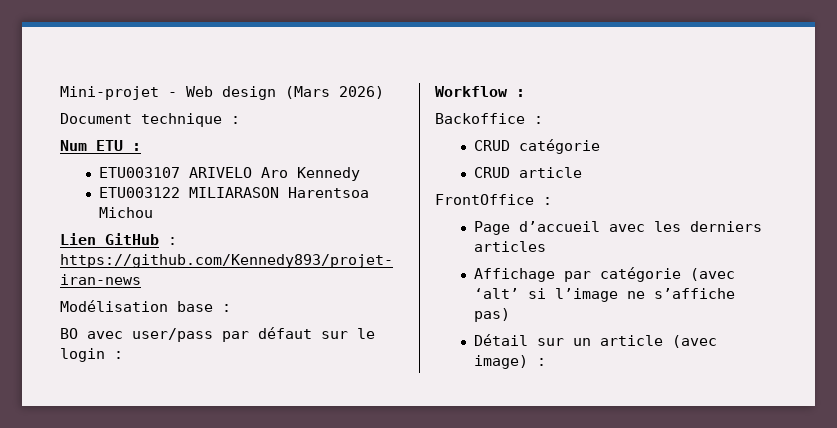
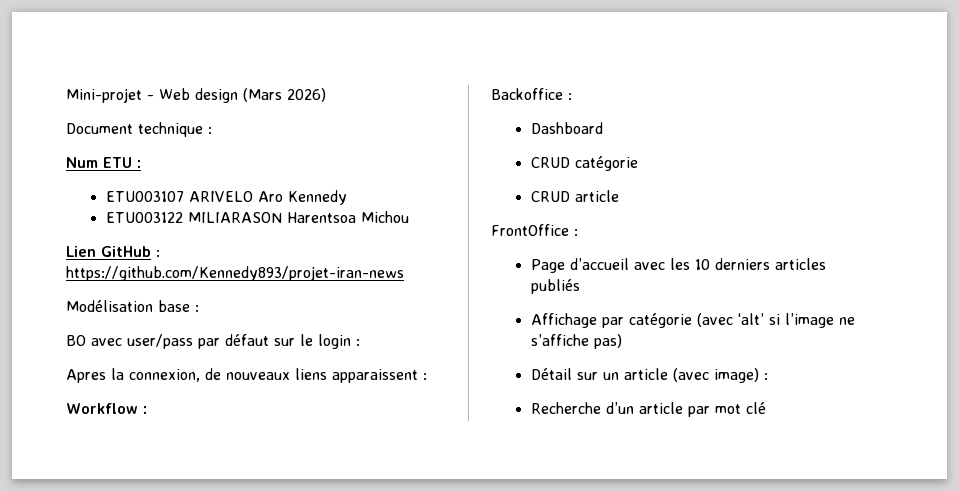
(123, 355) none -> [66,368,427,383] // Apres la connexion, de nouveaux liens apparaissent :
(543, 120) none -> [530,122,603,134] // Dashboard
(681, 226) none -> [694,259,710,270] 10
(546, 246) none -> [530,279,580,294] publiés
(546, 362) none -> [530,402,766,417] // Recherche d’un article par mot clé

